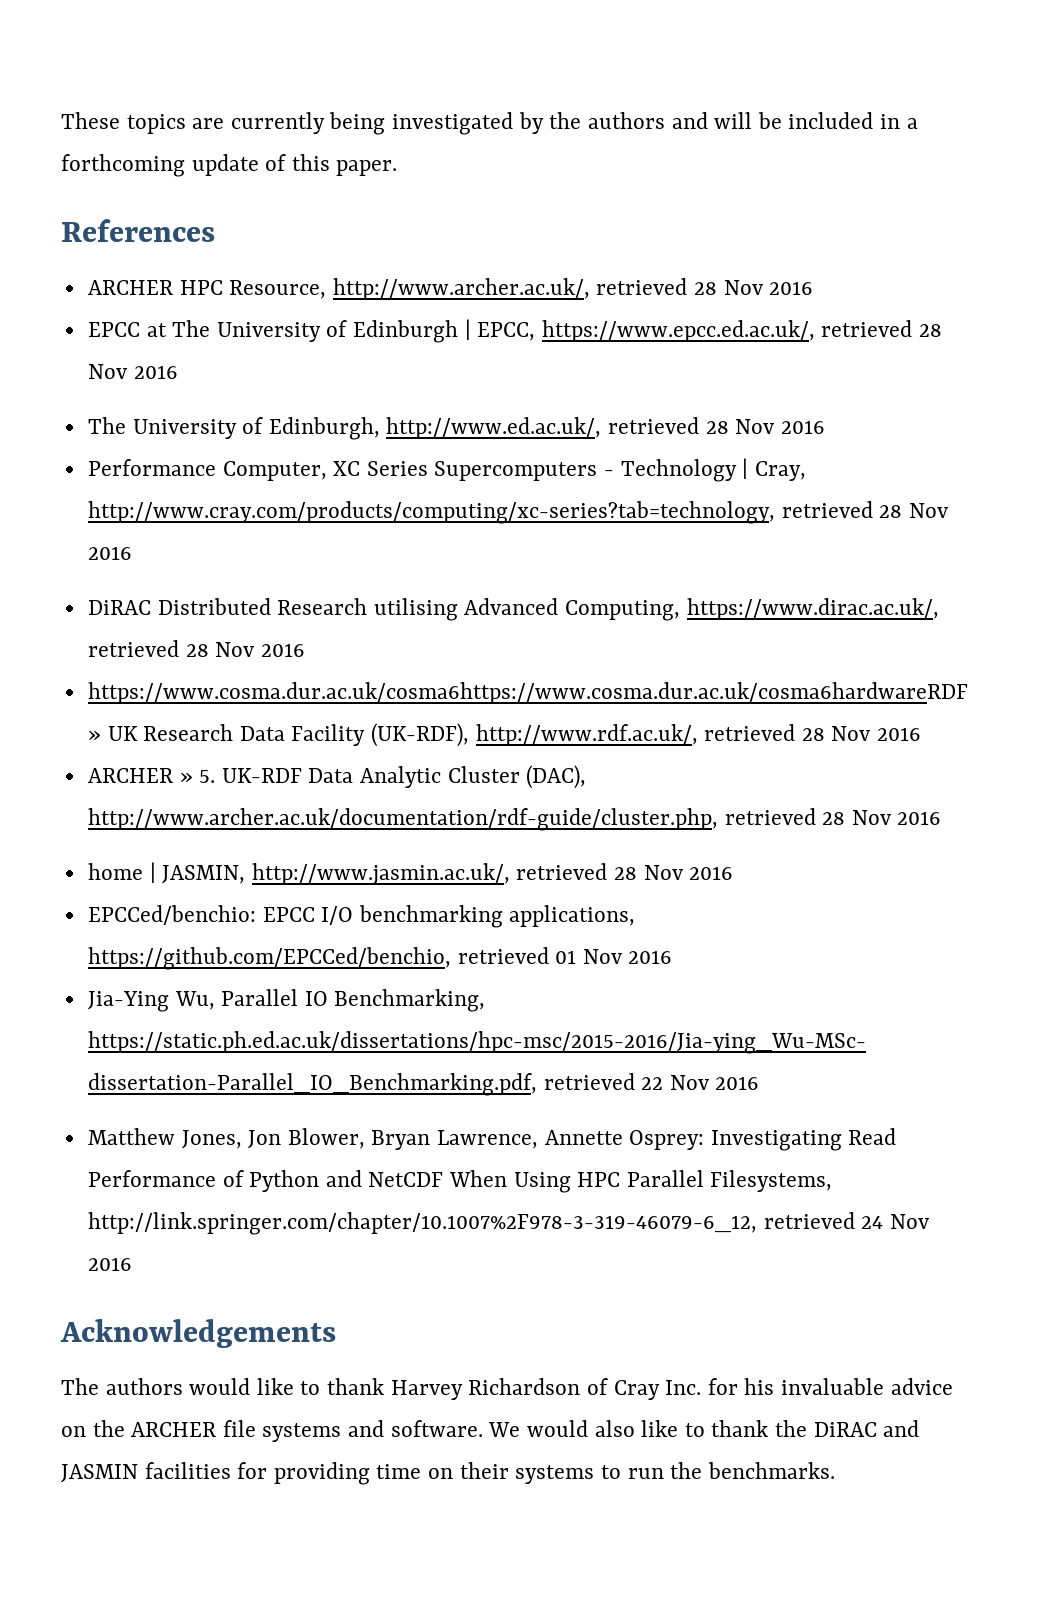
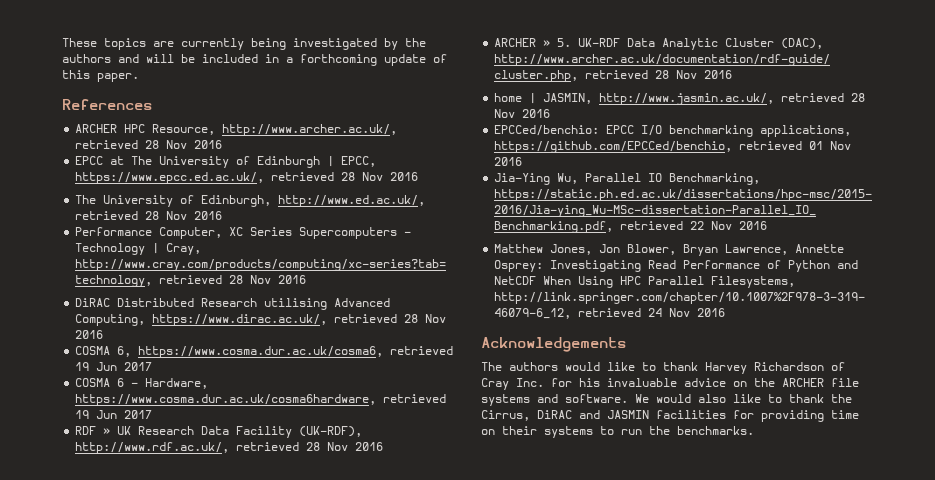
[87,682,968,704] https://www.cosma.dur.ac.uk/cosma6https://www.cosma.dur.ac.uk/cosma6hardwareRDF -> [75,346,454,358] [75,362,153,371] [75,378,209,389] [75,394,447,406] [75,410,153,419] [75,426,97,435] COSMA 6, https://www.cosma.dur.ac.uk/cosma6, retrieved 19 Jun 2017 // COSMA 6 – Hardware, https://www.cosma.dur.ac.uk/cosma6hardware, retrieved 19 Jun 2017 // RDF
(807, 1428) none -> [481,410,530,421] Cirrus,

